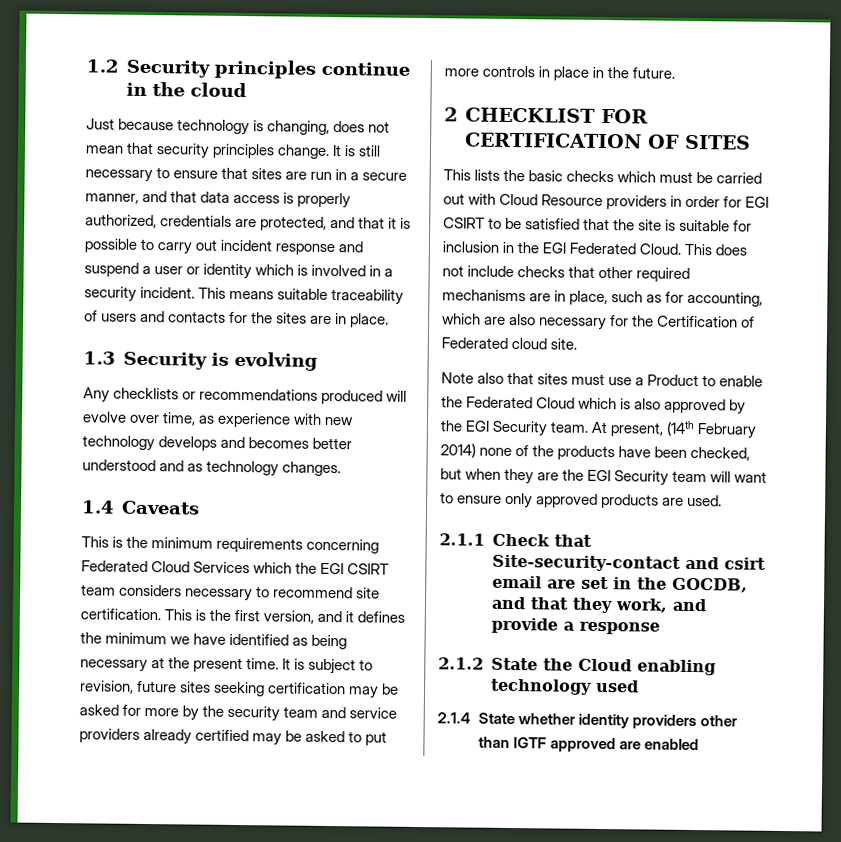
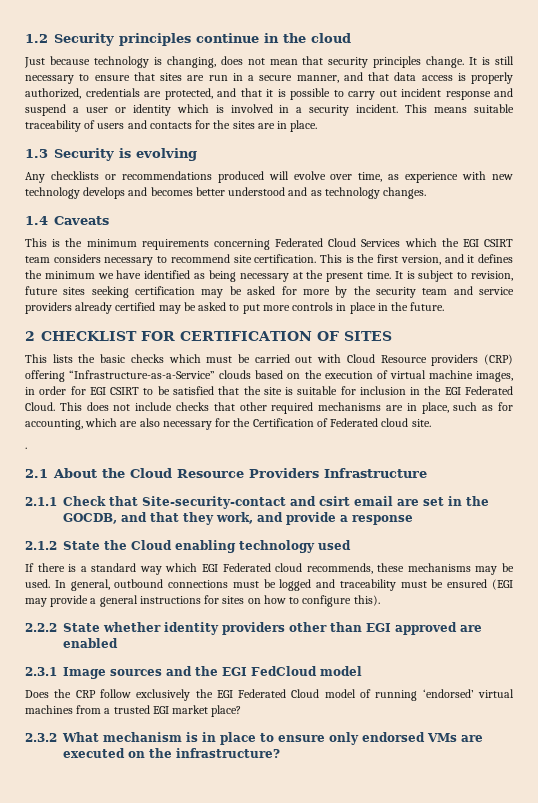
(668, 202) none -> [484,354,513,365] [25,370,514,382] (CRP) offering “Infrastructure-as-a-Service” clouds based on the execution of virtual machine images,
[441,372,764,387] [441,396,747,415] [440,420,757,439] [440,443,751,461] [440,468,768,486] [440,492,723,509] Note also that sites must use a Product to enable the Federated Cloud which is also approved by the EGI Security team. At present, (14th February 2014) none of the products have been checked, but when they are the EGI Security team will want to ensure only approved products are used. -> [25,447,27,449] [25,468,427,478] . // 2.1 About the Cloud Resource Providers Infrastructure
[437,712,471,724] 2.1.4 -> [25,563,514,575] [25,579,513,591] [25,595,380,607] [25,623,57,632] If there is a standard way which EGI Federated cloud recommends, these mechanisms may be used. In general, outbound connections must be logged and traceability must be ensured (EGI may provide a general instructions for sites on how to configure this). // 2.2.2
[512,737,547,749] IGTF -> [366,623,391,632] EGI
(699, 744) none -> [25,666,362,679] [25,689,515,701] [25,705,242,717] [25,732,483,745] [63,748,280,758] // 2.3.1 Image sources and the EGI FedCloud model // Does the CRP follow exclusively the EGI Federated Cloud model of running ‘endorsed’ virtual machines from a trusted EGI market place? // 2.3.2 What mechanism is in place to ensure only endorsed VMs are executed on the infrastructure?

